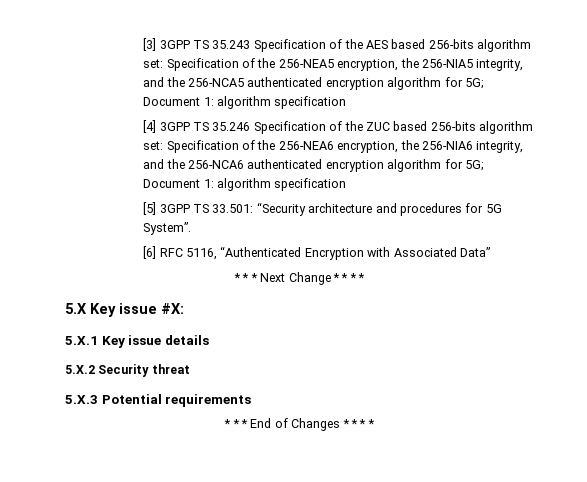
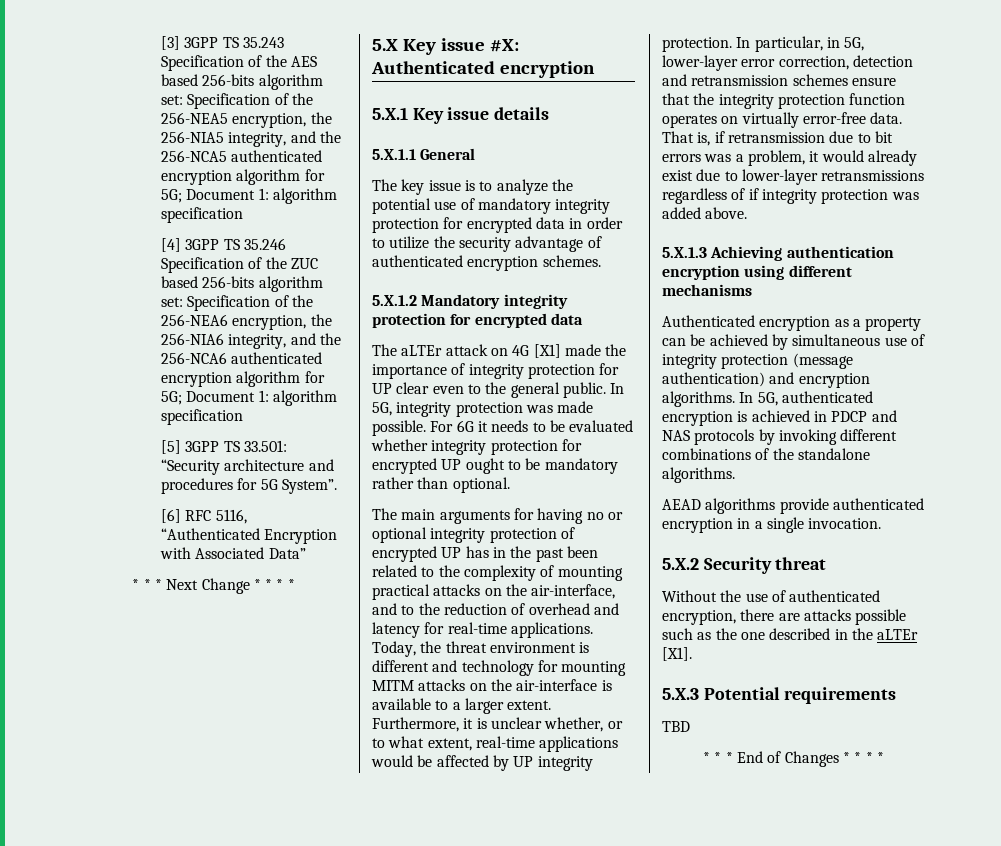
(184, 308) none -> [371,61,595,78] Authenticated encryption
[65,364,190,377] 5.X.2 Security threat -> [372,148,476,160] [372,179,573,195] [372,198,611,214] [372,217,623,233] [372,236,602,252] [372,255,601,271] [372,294,568,309] [372,313,583,328] [372,344,627,358] [372,363,620,379] [372,382,625,398] [372,401,594,417] [372,420,634,436] [371,439,582,455] [372,458,618,474] [372,477,510,493] [372,508,623,524] [372,527,575,543] [372,546,598,562] [372,565,623,581] [372,584,616,600] [372,603,619,615] [372,622,593,638] [372,641,590,657] [372,660,627,676] [372,679,612,691] [372,698,552,714] [372,717,623,732] [372,736,619,752] [371,755,593,771] [662,36,865,52] [662,55,913,71] [662,74,896,86] [662,93,906,109] [662,112,903,128] [662,131,893,146] [662,150,917,166] [662,169,925,185] [662,188,919,204] [662,207,748,219] [662,246,894,261] [662,265,852,280] [662,284,752,296] [662,315,922,331] [662,334,925,350] [662,353,853,369] [662,372,870,388] [662,391,873,407] [662,410,897,426] [662,429,898,445] [662,448,870,460] [662,467,735,483] [662,498,924,514] [662,517,882,533] [662,557,827,574] [662,590,881,602] [662,609,907,625] [662,628,919,640] [662,647,692,661] 5.X.1.1 General // The key issue is to analyze the potential use of mandatory integrity protection for encrypted data in order to utilize the security advantage of authenticated encryption schemes. // 5.X.1.2 Mandatory integrity protection for encrypted data // The aLTEr attack on 4G [X1] made the importance of integrity protection for UP clear even to the general public. In 5G, integrity protection was made possible. For 6G it needs to be evaluated whether integrity protection for encrypted UP ought to be mandatory rather than optional. // The main arguments for having no or optional integrity protection of encrypted UP has in the past been related to the complexity of mounting practical attacks on the air-interface, and to the reduction of overhead and latency for real-time applications. Today, the threat environment is different and technology for mounting MITM attacks on the air-interface is available to a larger extent. Furthermore, it is unclear whether, or to what extent, real-time applications would be affected by UP integrity protection. In particular, in 5G, lower-layer error correction, detection and retransmission schemes ensure that the integrity protection function operates on virtually error-free data. That is, if retransmission due to bit errors was a problem, it would already exist due to lower-layer retransmissions regardless of if integrity protection was added above. // 5.X.1.3 Achieving authentication encryption using different mechanisms // Authenticated encryption as a property can be achieved by simultaneous use of integrity protection (message authentication) and encryption algorithms. In 5G, authenticated encryption is achieved in PDCP and NAS protocols by invoking different combinations of the standalone algorithms. // AEAD algorithms provide authenticated encryption in a single invocation. // 5.X.2 Security threat // Without the use of authenticated encryption, there are attacks possible such as the one described in the aLTEr [X1].
(252, 400) none -> [662,721,690,732] // TBD

